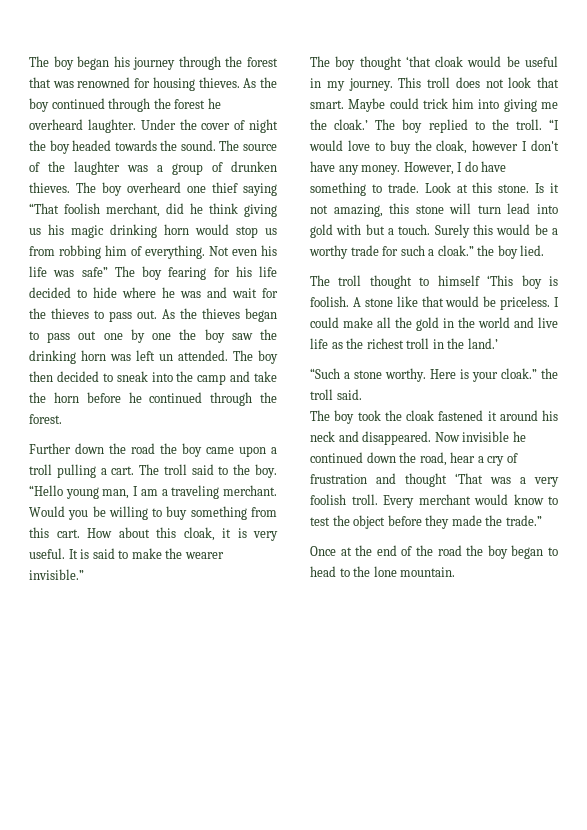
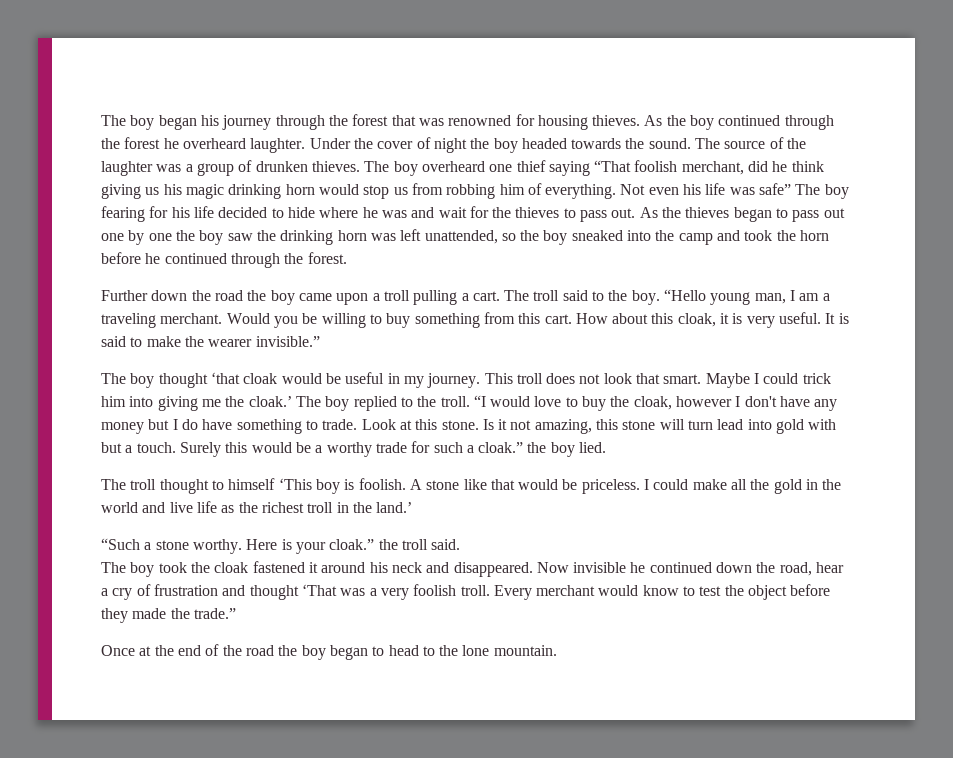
[159,350,278,364] [29,371,148,382] un attended. The boy then decided to sneak -> [424,230,623,245] unattended, so the boy sneaked
[254,371,277,382] take -> [744,230,773,241] took
(386, 105) none -> [754,373,760,384] I
[361,162,454,175] money. However, -> [101,419,170,434] money but

